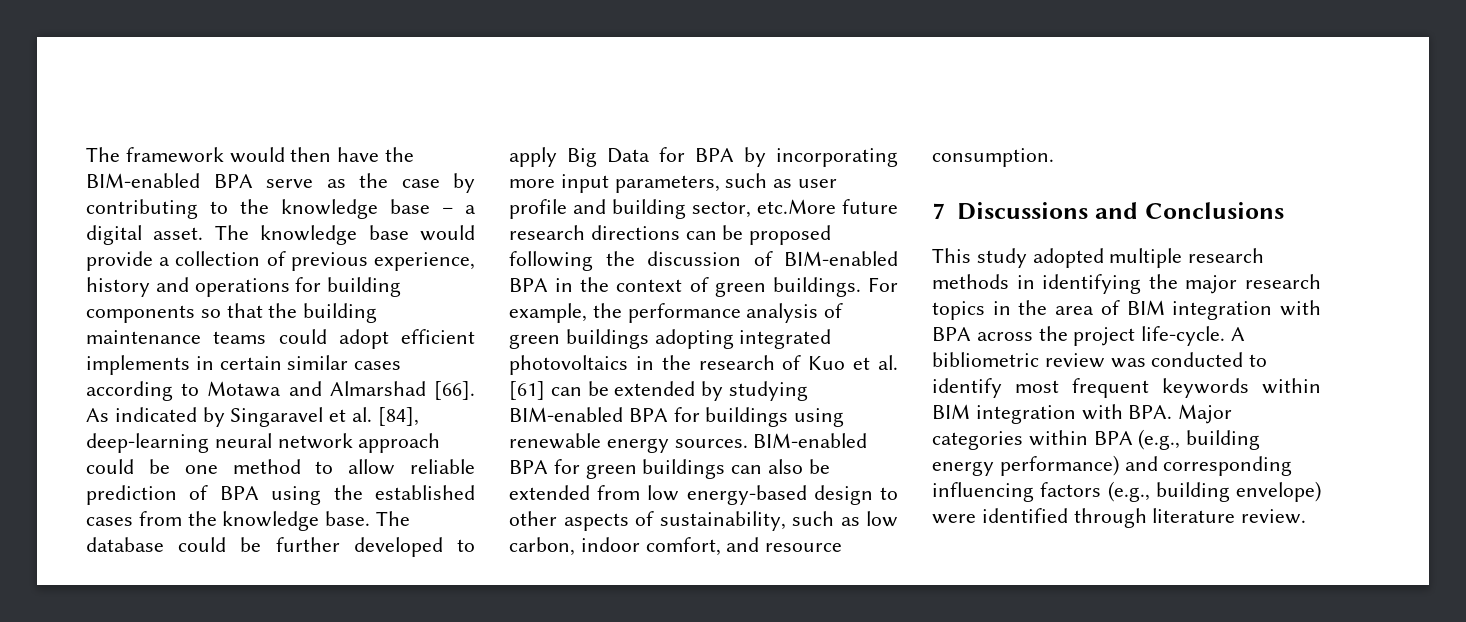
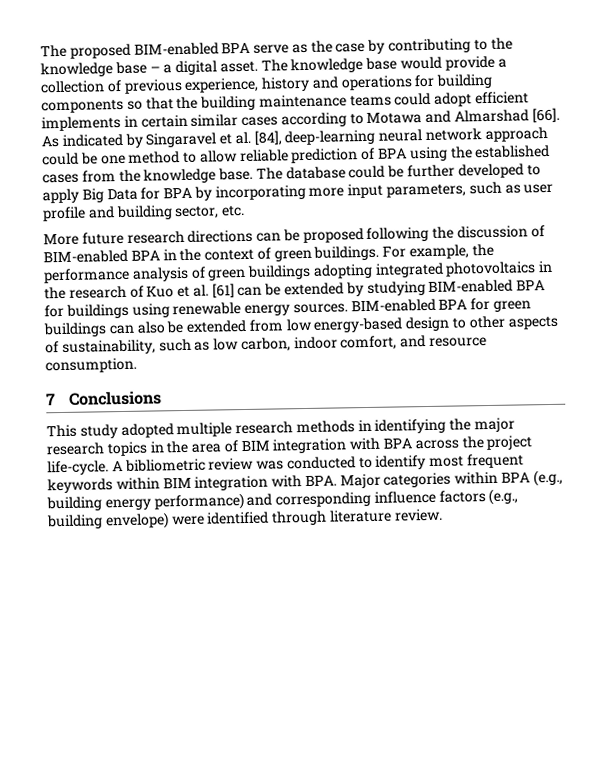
[86,147,415,163] The framework would then have the -> [40,43,131,59] The proposed
[757,199,836,214] etc.More -> [221,204,246,217] [43,233,79,246] etc. // More
[957,202,1138,220] Discussions and -> (56, 399) none
[932,482,1034,502] influencing -> [373,490,436,504] influence

